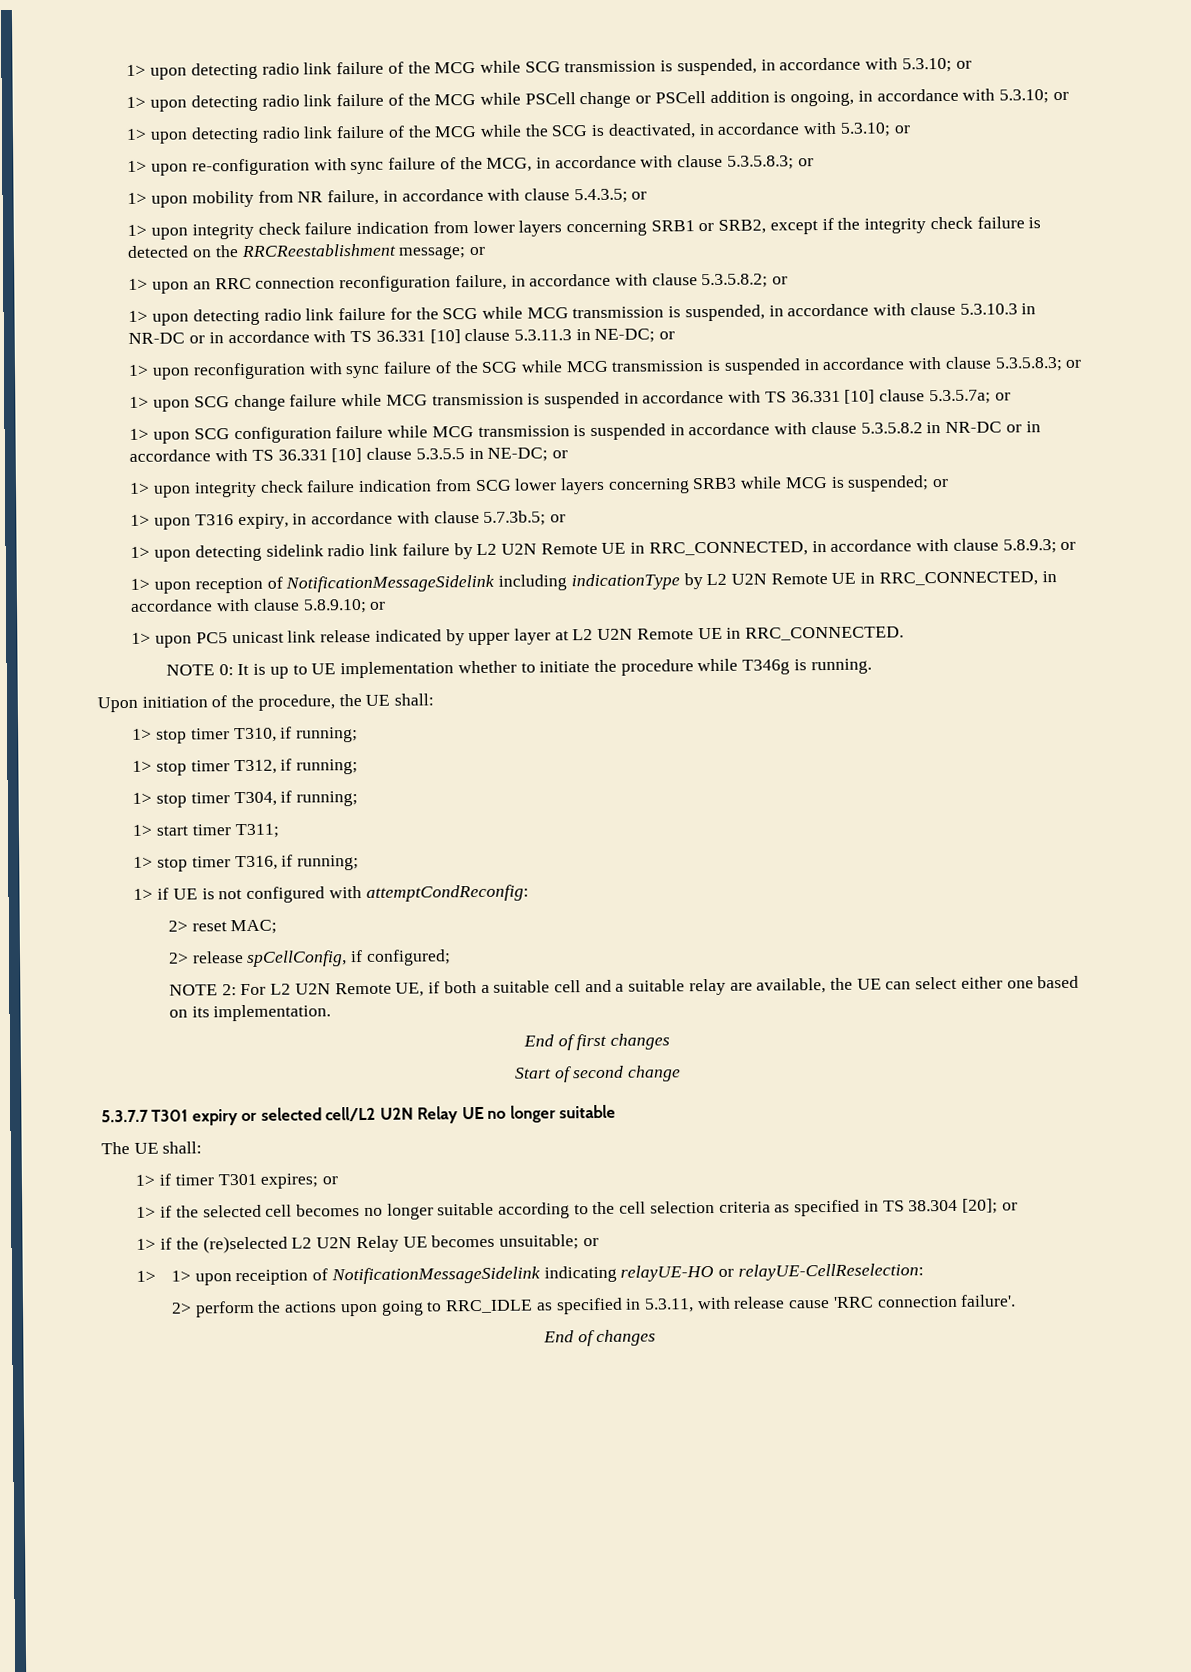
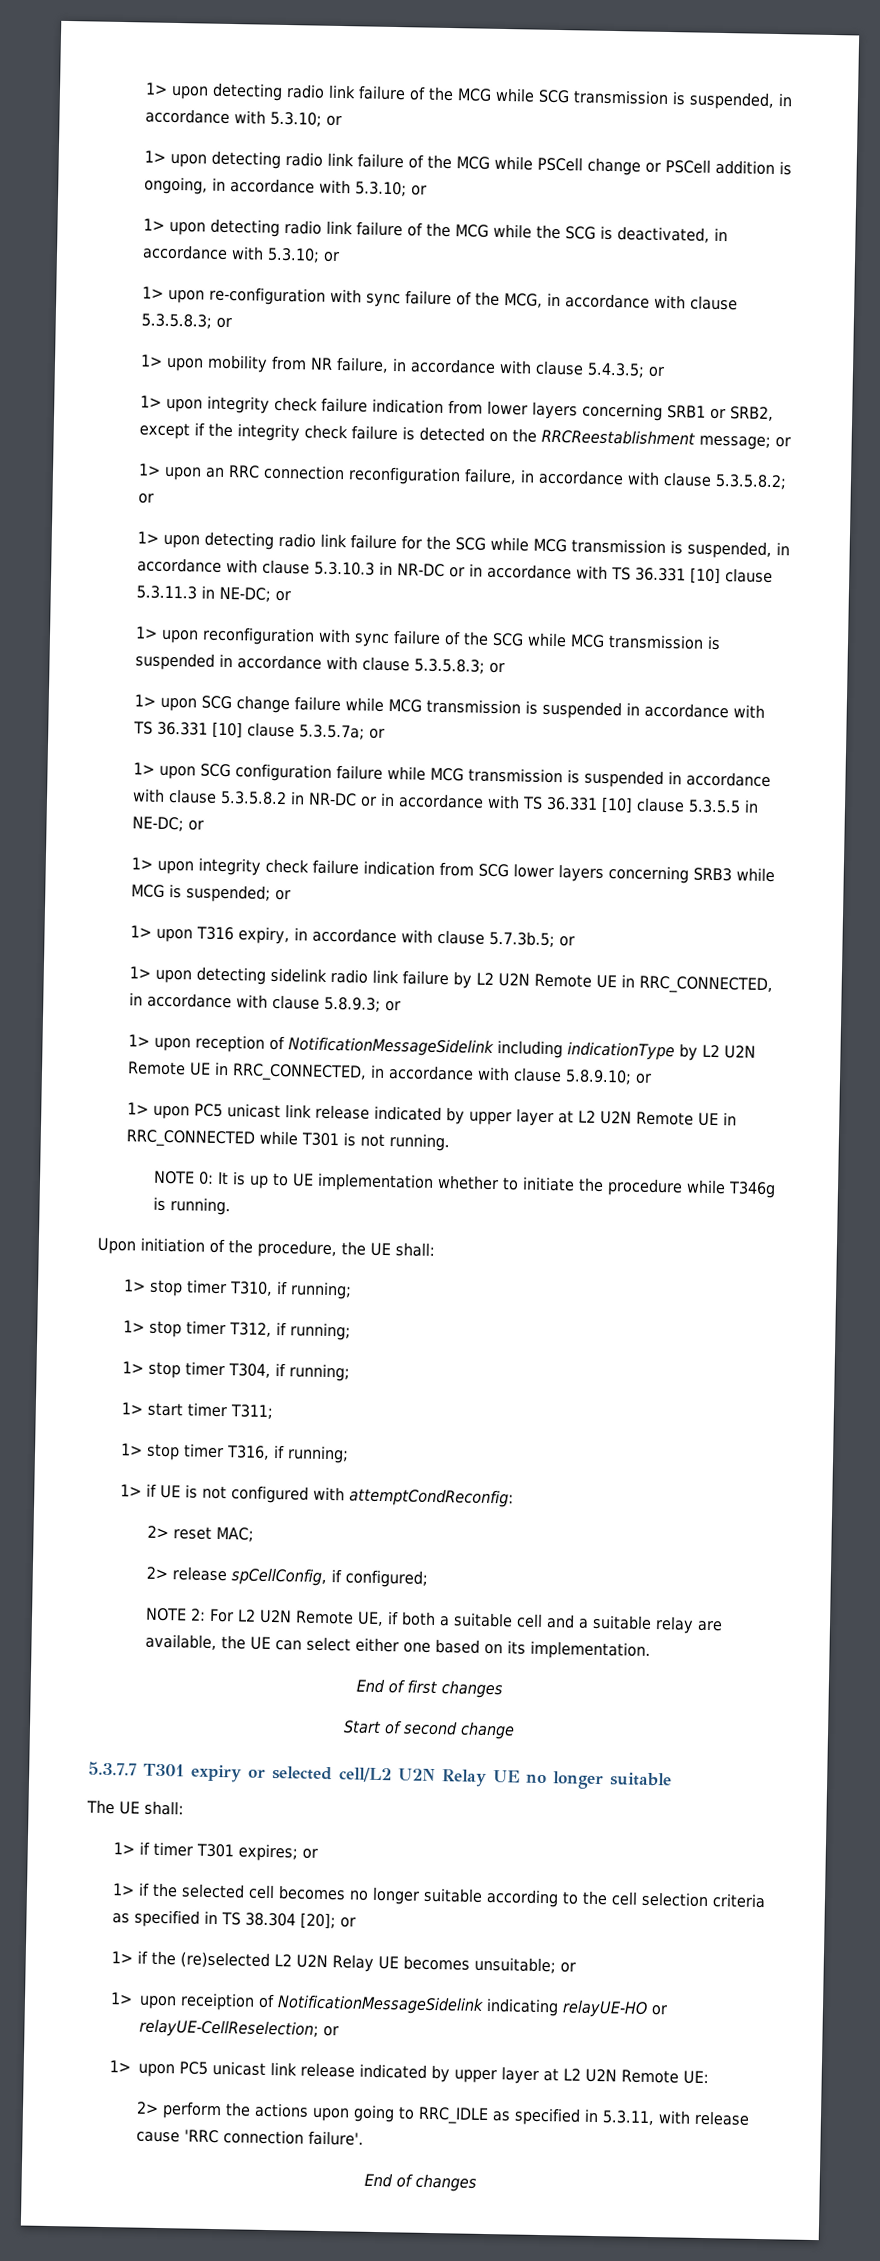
[745,626,905,641] RRC_CONNECTED. -> [126,1129,451,1152] RRC_CONNECTED while T301 is not running.
[170,1270,191,1282] 1> -> (134, 1998) none
[737,1263,924,1281] relayUE-CellReselection: -> [139,2018,340,2039] [109,2060,710,2085] relayUE-CellReselection; or // 1> upon PC5 unicast link release indicated by upper layer at L2 U2N Remote UE:

